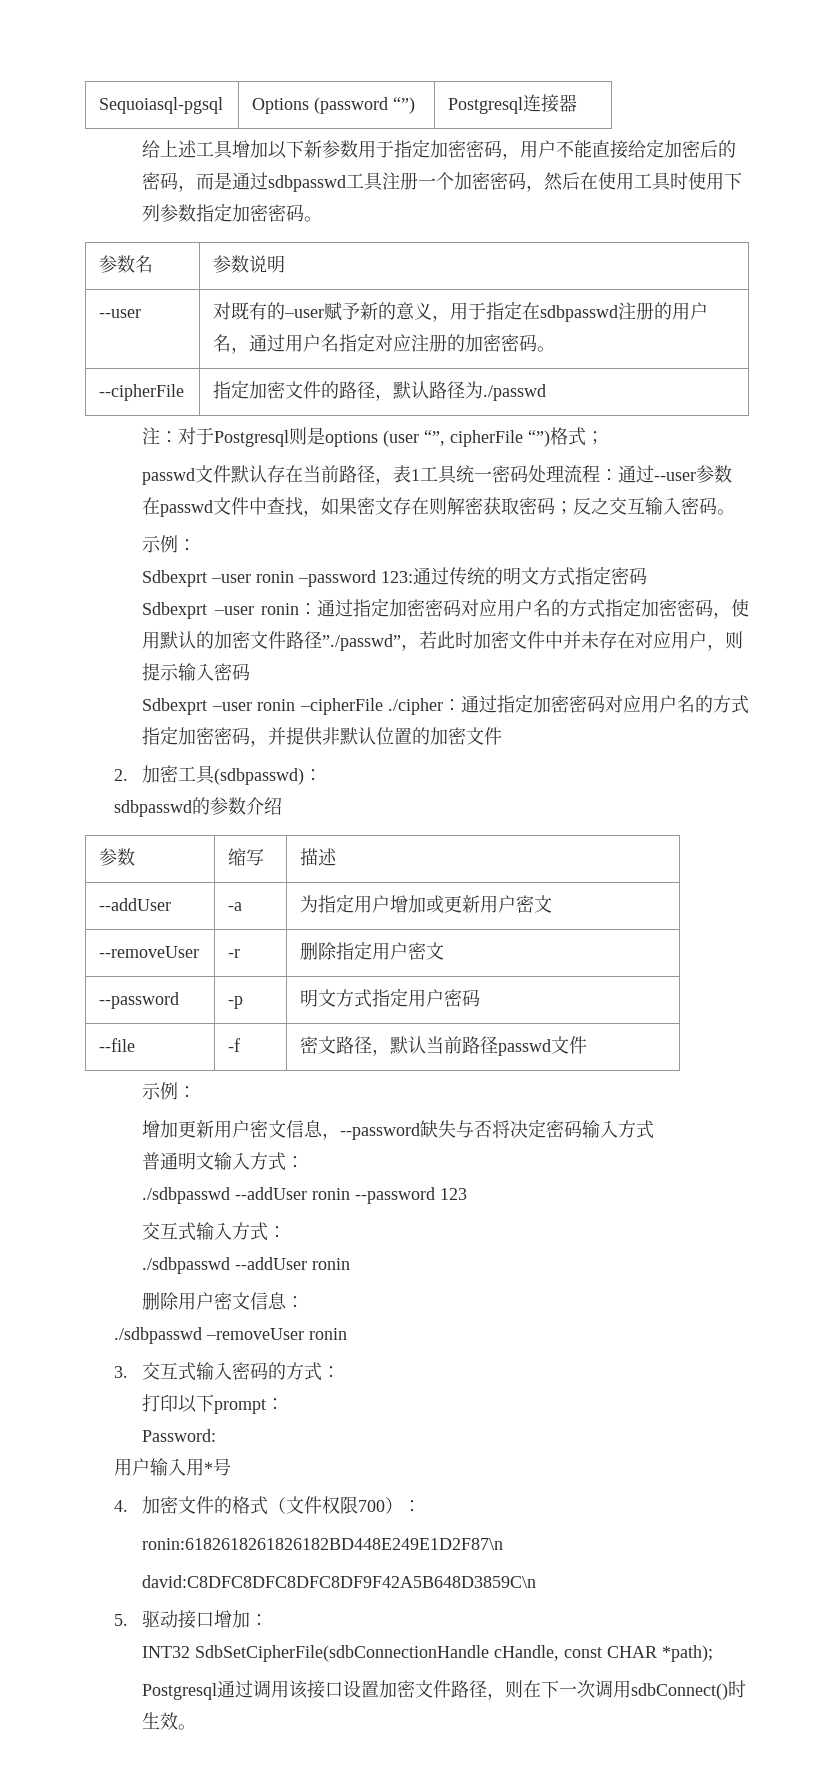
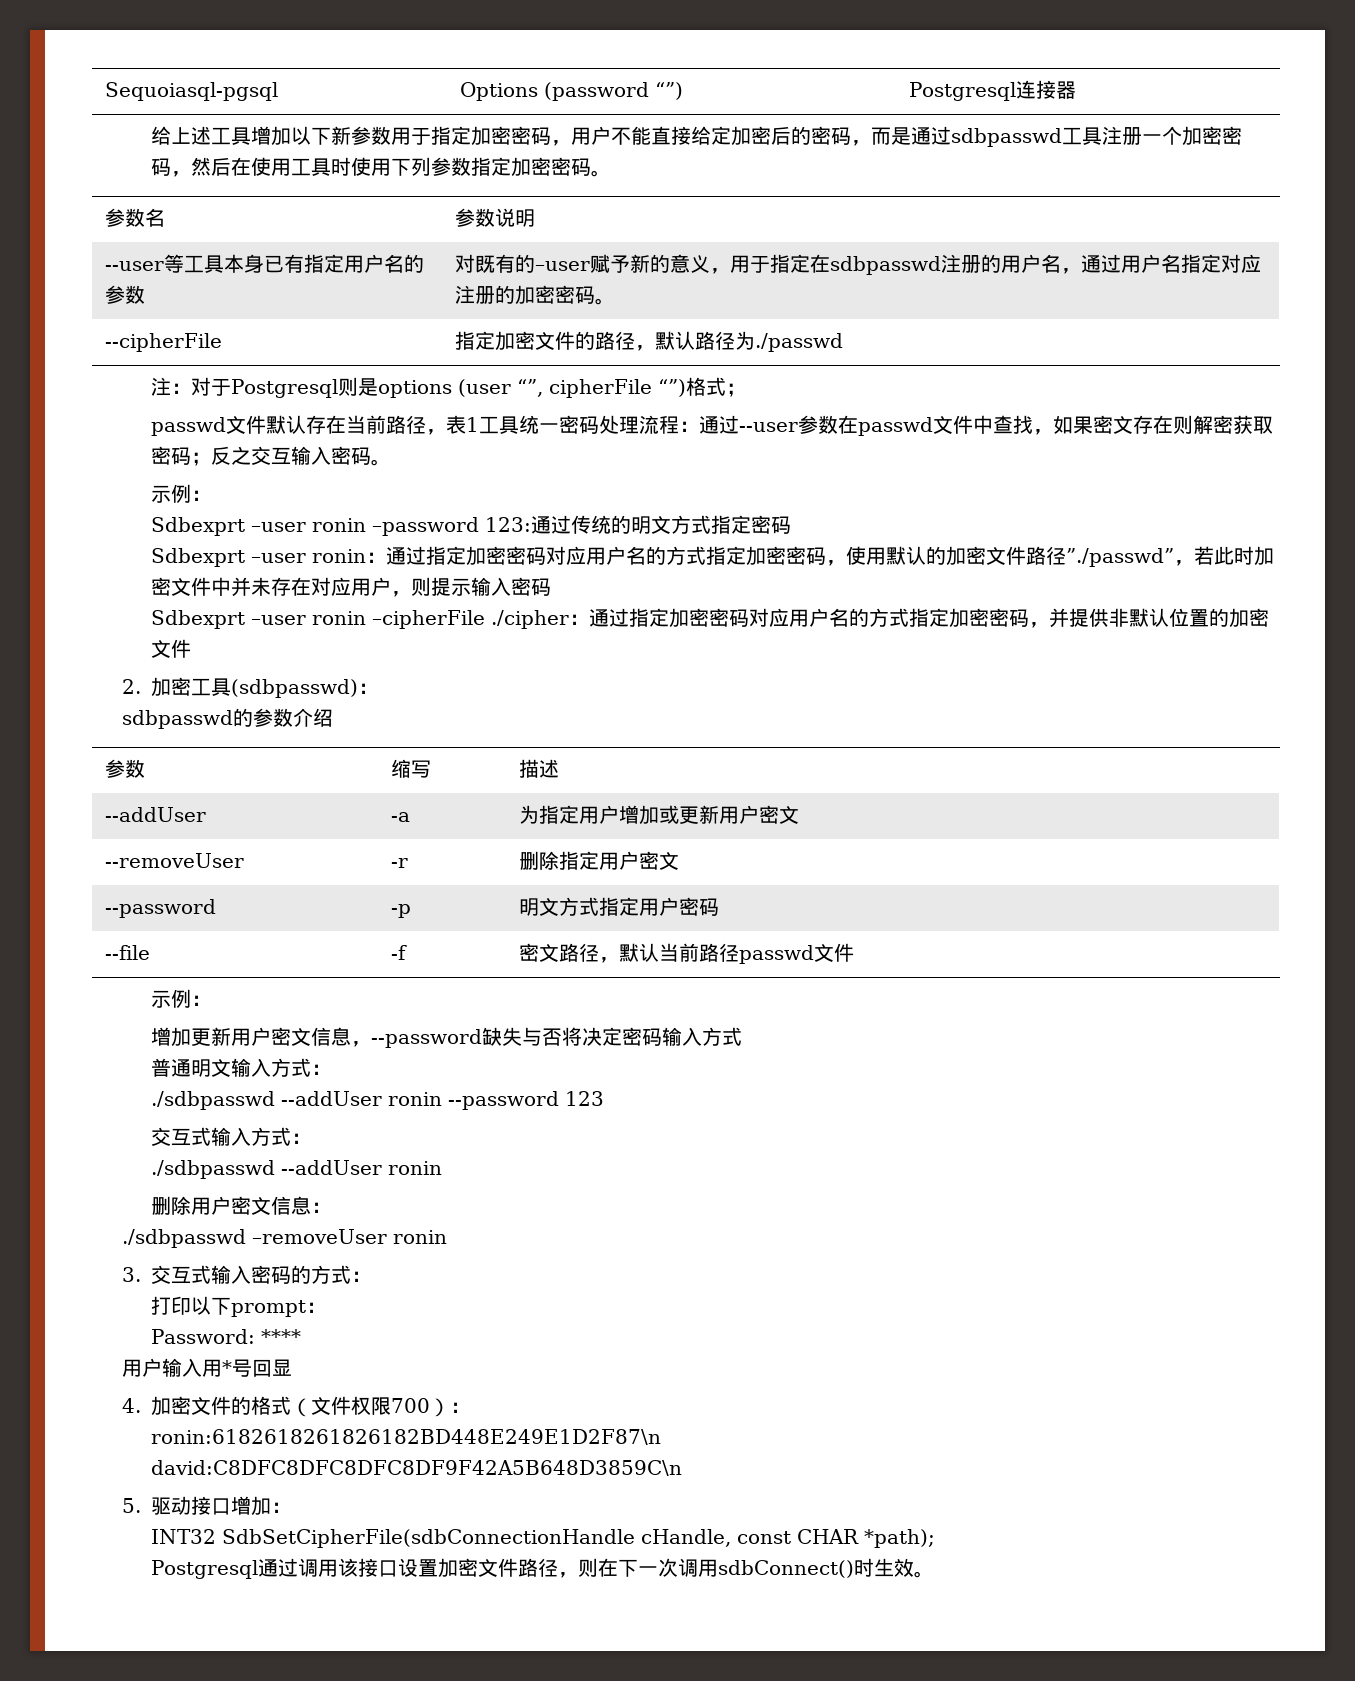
(142, 313) none -> [163,254,424,273] [104,285,145,304] 等工具本身已有指定用户名的参数
(217, 1435) none -> [261,1329,302,1344] ****
(231, 1467) none -> [251,1359,292,1377] 回显

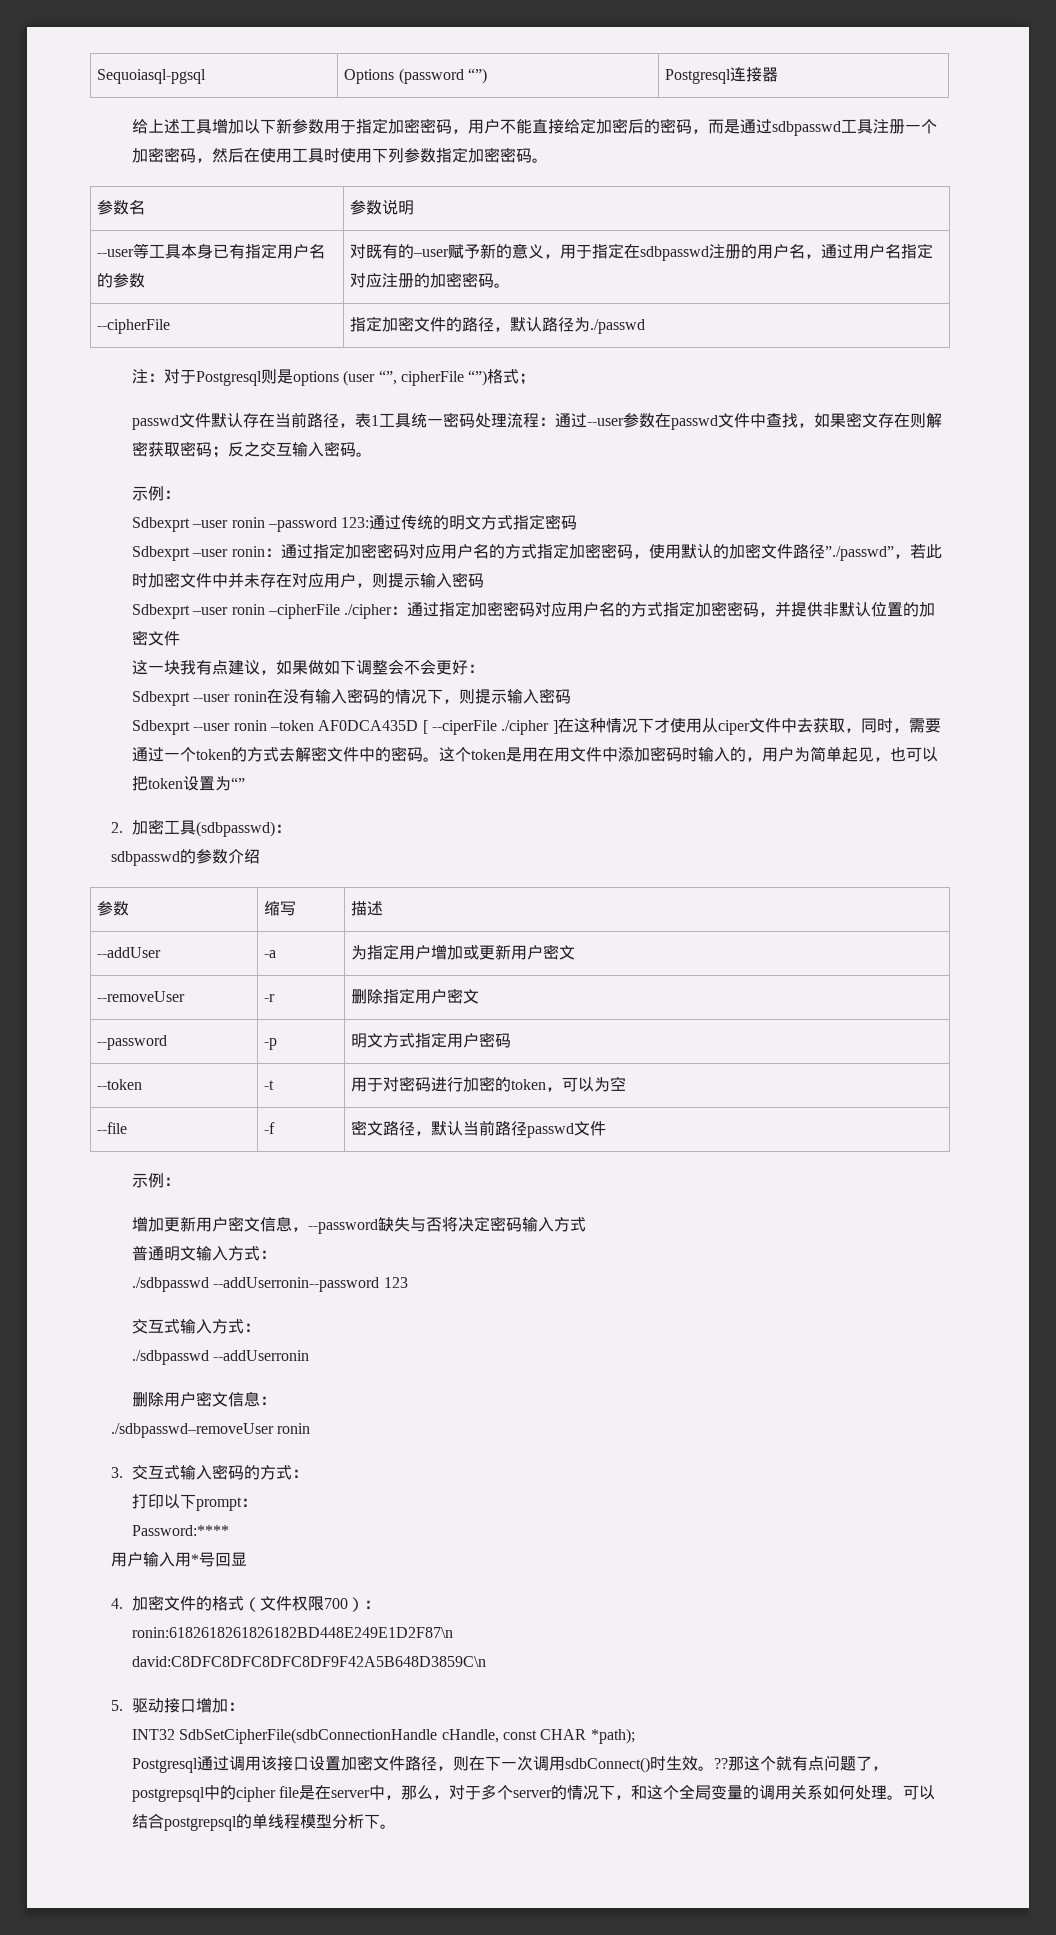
(192, 648) none -> [131,659,484,675] [131,688,571,706] [131,718,941,735] [131,746,938,762] [131,776,245,791] // 这一块我有点建议，如果做如下调整会不会更好： // Sdbexprt --user ronin在没有输入密码的情况下，则提示输入密码 // Sdbexprt --user ronin –token AF0DCA435D [ --ciperFile ./cipher ]在这种情况下才使用从ciper文件中去获取，同时，需要通过一个token的方式去解密文件中的密码。这个token是用在用文件中添加密码时输入的，用户为简单起见，也可以把token设置为“”
(719, 907) none -> [97,1079,143,1090] [264,1080,275,1090] [351,1076,627,1092] // --token | -t | 用于对密码进行加密的token，可以为空
[281,1091,560,1110] --addUser ronin --password -> [213,1277,380,1292] --addUserronin--password
[281,1160,443,1175] --addUser ronin -> [213,1350,310,1361] --addUserronin
[121,1229,387,1248] ./sdbpasswd –removeUser -> [110,1423,274,1438] ./sdbpasswd–removeUser
[151,1329,302,1344] Password: **** -> [131,1525,229,1536] Password:****
(935, 1574) none -> [713,1755,888,1771] [131,1784,936,1802] [131,1813,396,1831] ??那这个就有点问题了，postgrepsql中的cipher file是在server中，那么，对于多个server的情况下，和这个全局变量的调用关系如何处理。可以结合postgrepsql的单线程模型分析下。

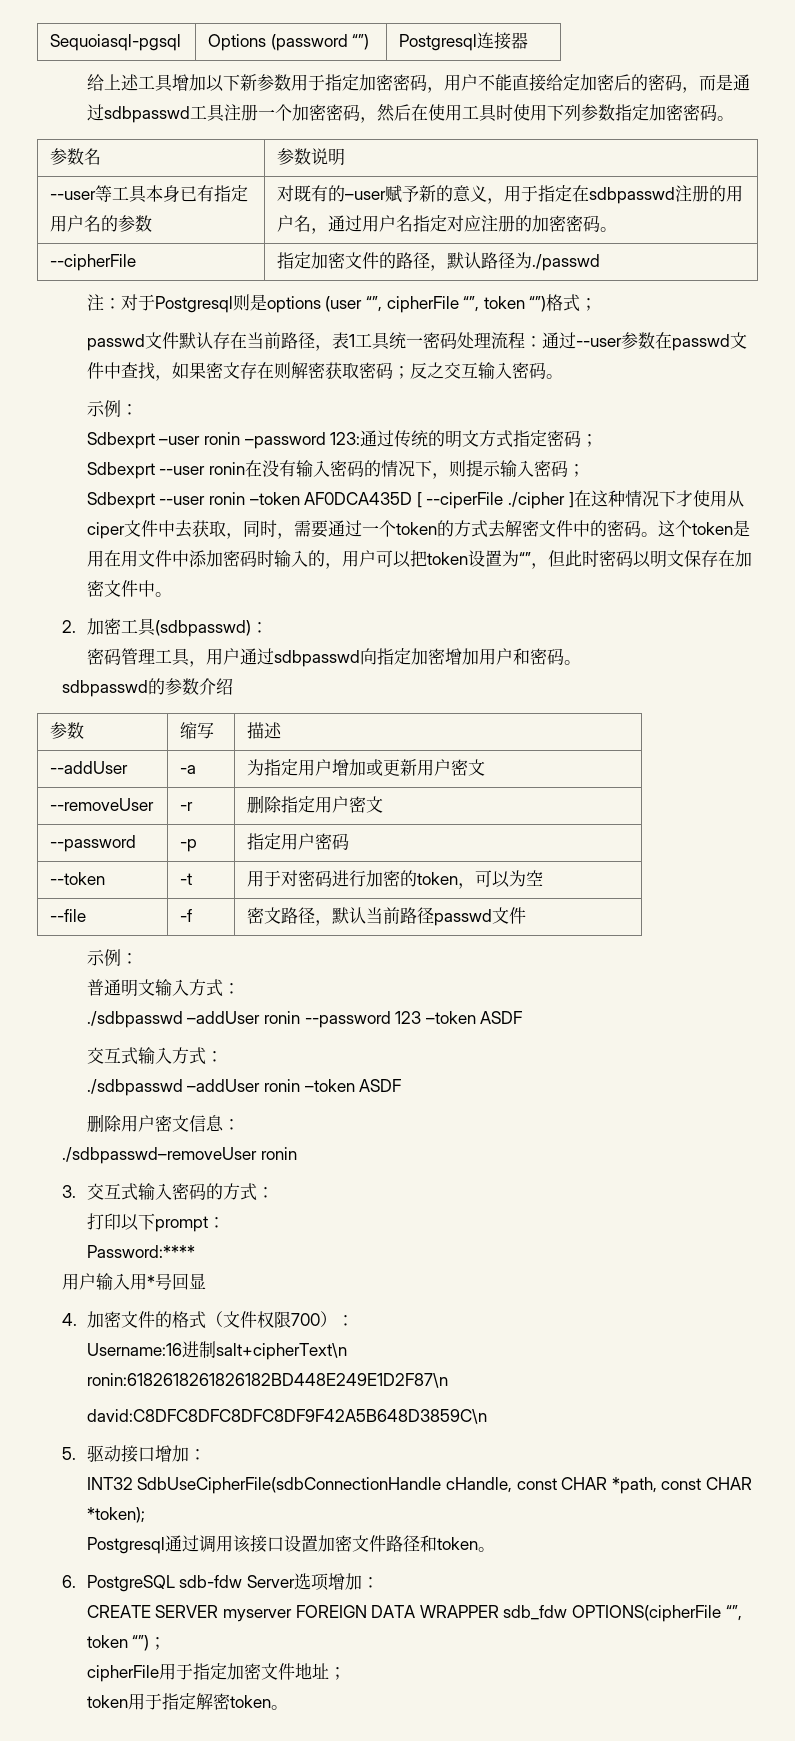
(464, 378) none -> [463,296,525,312] “”, token
[131,543,942,561] [131,572,484,588] [131,601,936,619] [131,630,180,646] [131,659,484,675] // Sdbexprt –user ronin：通过指定加密密码对应用户名的方式指定加密密码，使用默认的加密文件路径”./passwd”，若此时加密文件中并未存在对应用户，则提示输入密码 // Sdbexprt –user ronin –cipherFile ./cipher：通过指定加密密码对应用户名的方式指定加密密码，并提供非默认位置的加密文件 // 这一块我有点建议，如果做如下调整会不会更好： -> [581,434,599,447] ；
(571, 696) none -> [568,464,586,477] ；
[793,746,906,762] 为简单起见，也 -> (376, 558) none
(245, 783) none -> [530,550,752,569] [86,580,172,597] ，但此时密码以明文保存在加密文件中。
(291, 828) none -> [86,648,581,667] // 密码管理工具，用户通过sdbpasswd向指定加密增加用户和密码。
[351,1033,416,1048] 明文方式 -> (198, 845) none
[131,1216,586,1234] // 增加更新用户密文信息，--password缺失与否将决定密码输入方式 -> (138, 958) none
[213,1277,380,1292] --addUserronin--password -> [187,1011,391,1028] –addUser ronin --password
(408, 1282) none -> [425,1011,523,1024] –token ASDF
[213,1350,310,1361] --addUserronin -> [187,1079,402,1092] –addUser ronin –token ASDF
(380, 1604) none -> [86,1341,347,1360] // Username:16进制salt+cipherText\n
[179,1728,438,1744] SdbSetCipherFile(sdbConnectionHandle -> [137,1477,442,1494] SdbUseCipherFile(sdbConnectionHandle
[590,1728,635,1744] *path); -> [611,1477,752,1494] [86,1507,145,1523] *path, const CHAR *token);
[436,1755,888,1773] [131,1784,936,1802] [131,1813,380,1831] ，则在下一次调用sdbConnect()时生效。??那这个就有点问题了，postgrepsql中的cipher file是在server中，那么，对于多个server的情况下，和这个全局变量的调用关系如何处理。可以结合postgrepsql的单线程模型分析下 -> [419,1535,495,1552] [61,1573,380,1592] [86,1605,742,1622] [86,1635,167,1651] [86,1663,346,1682] [86,1693,271,1710] 和token。 // 6. PostgreSQL sdb-fdw Server选项增加： // CREATE SERVER myserver FOREIGN DATA WRAPPER sdb_fdw OPTIONS(cipherFile “”, token “”)； // cipherFile用于指定加密文件地址； // token用于指定解密token

